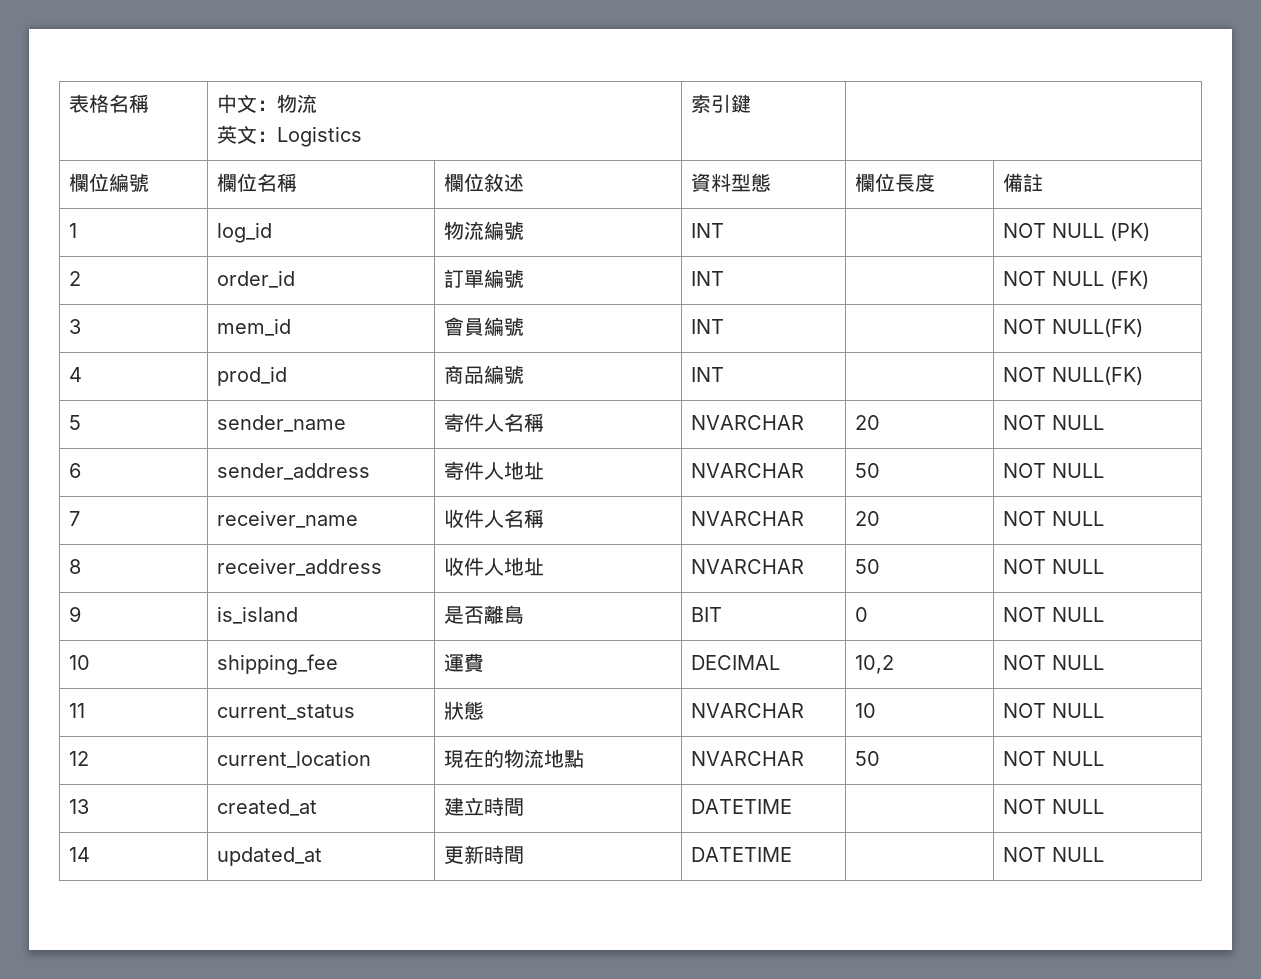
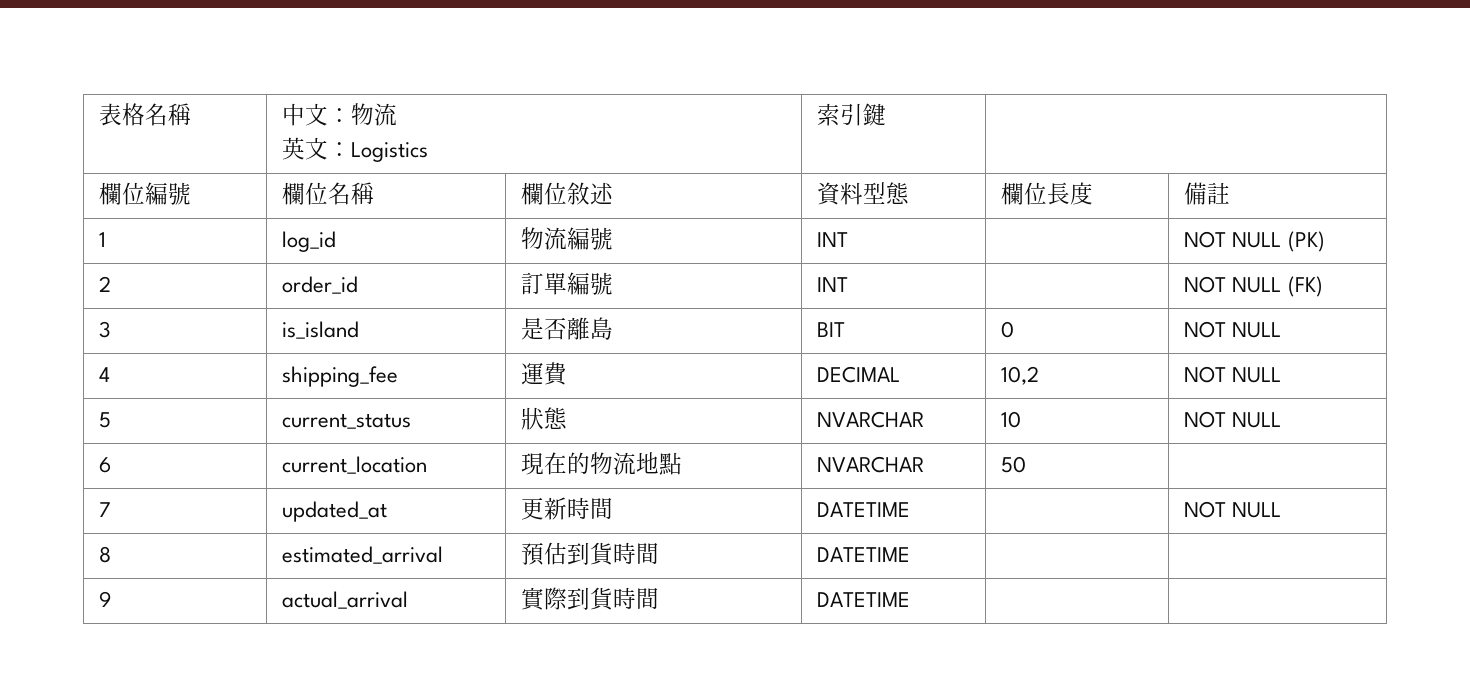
[217,318,292,336] [444,317,525,336] [691,319,725,334] [1003,318,1144,337] [69,367,83,382] [217,366,288,386] [444,365,525,384] [691,367,725,382] [1003,366,1144,385] [69,415,82,430] [217,415,347,432] [444,413,545,432] [691,415,805,430] [855,415,881,430] [1003,415,1105,430] [69,463,82,478] [217,463,371,480] [444,461,545,480] [691,463,805,478] [855,463,881,478] [1003,463,1105,478] [69,511,81,526] [217,510,359,528] [444,509,545,528] [691,511,805,526] [855,511,881,526] [1003,511,1105,526] [69,559,82,574] [217,558,383,576] [444,557,545,576] [691,559,805,574] [855,559,881,574] [1003,559,1105,574] [69,606,82,622] | mem_id | 會員編號 | INT | | NOT NULL(FK) // 4 | prod_id | 商品編號 | INT | | NOT NULL(FK) // 5 | sender_name | 寄件人名稱 | NVARCHAR | 20 | NOT NULL // 6 | sender_address | 寄件人地址 | NVARCHAR | 50 | NOT NULL // 7 | receiver_name | 收件人名稱 | NVARCHAR | 20 | NOT NULL // 8 | receiver_address | 收件人地址 | NVARCHAR | 50 | NOT NULL // 9 -> (112, 329) none
[69,655,91,670] 10 -> [99,367,111,382] 4
[69,703,86,718] 11 -> [99,412,112,428] 5
[69,751,90,766] 12 -> [99,457,112,473] 6
[1003,751,1105,766] [69,799,90,814] [217,799,318,816] [444,797,525,816] [691,799,793,814] [1003,799,1105,814] [69,847,91,862] NOT NULL // 13 | created_at | 建立時間 | DATETIME | | NOT NULL // 14 -> [99,502,112,517] // 7
(1105, 854) none -> [99,546,112,563] [282,546,444,564] [521,542,660,566] [817,547,911,562] [99,591,112,607] [282,591,409,609] [521,587,660,611] [817,592,911,607] // 8 | estimated_arrival | 預估到貨時間 | DATETIME | | // 9 | actual_arrival | 實際到貨時間 | DATETIME | |

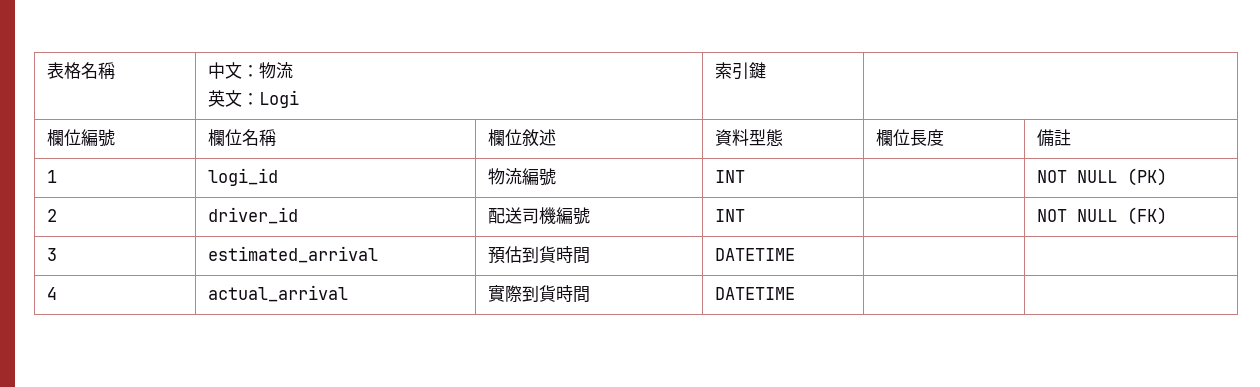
[351,142,429,162] Logistics -> [259,90,300,108] Logi
[282,231,337,252] log_id -> [208,168,279,186] logi_id
[282,276,359,294] [521,272,568,295] order_id | 訂單 -> [208,207,299,224] [488,207,557,224] driver_id | 配送司機
[282,321,360,339] [521,317,614,340] [817,322,846,337] [1001,321,1015,338] [1184,321,1282,338] [99,367,111,382] [282,366,399,387] [521,362,569,386] [817,366,901,383] [1001,366,1040,385] [1184,366,1282,383] [99,412,112,428] [282,413,412,429] [521,407,568,430] [817,411,925,428] [1001,411,1022,428] [1184,411,1282,428] [99,457,112,473] [282,456,428,474] [521,452,683,475] [817,456,925,473] [1001,456,1027,473] [99,502,112,517] [282,501,388,522] [521,497,614,520] [817,502,911,517] [1184,501,1282,518] [99,546,112,563] | is_island | 是否離島 | BIT | 0 | NOT NULL // 4 | shipping_fee | 運費 | DECIMAL | 10,2 | NOT NULL // 5 | current_status | 狀態 | NVARCHAR | 10 | NOT NULL // 6 | current_location | 現在的物流地點 | NVARCHAR | 50 | // 7 | updated_at | 更新時間 | DATETIME | | NOT NULL // 8 -> (58, 254) none
[99,591,112,607] 9 -> [47,287,58,300] 4

